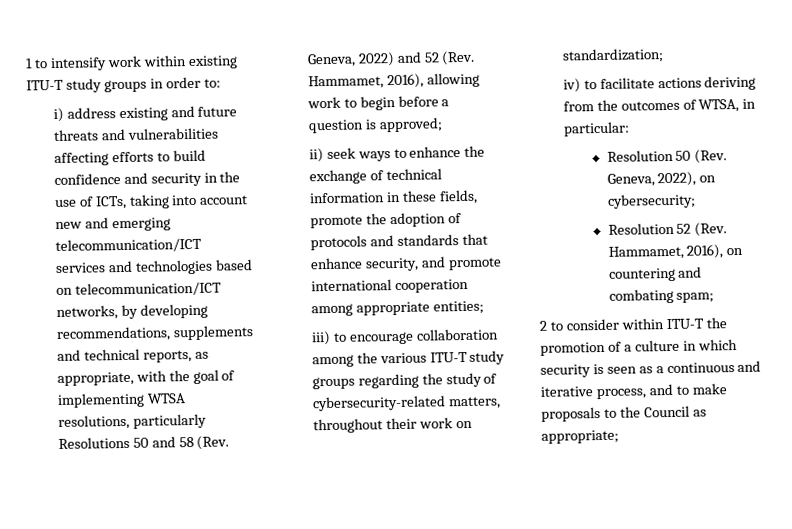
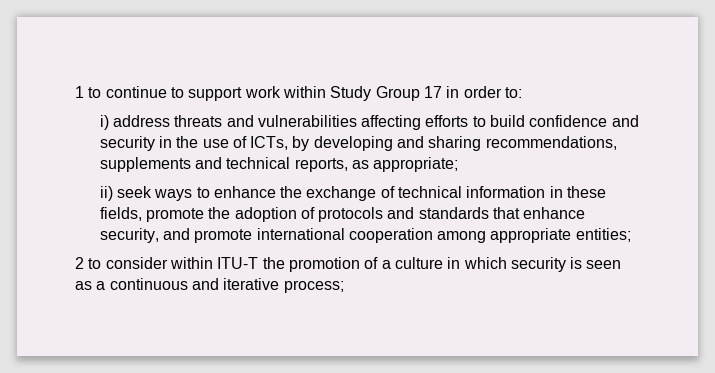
[49,55,238,72] [26,78,147,93] intensify work within existing ITU-T study groups -> [105,86,442,101] continue to support work within Study Group 17
[118,105,238,122] existing and future -> (170, 121) none
[128,194,249,209] [54,217,171,232] [54,237,202,254] [54,259,253,275] [55,281,222,297] [55,303,208,320] taking into account new and emerging telecommunication/ICT services and technologies based on telecommunication/ICT networks, by developing -> [292,136,482,151] by developing and sharing
[56,369,236,386] [56,392,186,408] [57,413,207,430] [57,435,230,450] [306,50,476,68] [307,72,480,90] [306,95,450,111] [307,117,443,134] appropriate, with the goal of implementing WTSA resolutions, particularly Resolutions 50 and 58 (Rev. Geneva, 2022) and 52 (Rev. Hammamet, 2016), allowing work to begin before a question is approved; -> [373,157,459,172] appropriate;
[310,328,499,346] [311,350,506,368] [311,372,498,390] [311,395,501,412] [312,417,473,434] [561,48,664,64] [562,75,757,93] [562,98,757,113] [562,121,630,137] [606,149,728,164] [606,171,717,187] [607,193,696,209] [607,222,728,237] [607,244,744,260] [608,266,703,282] [608,288,715,304] // iii) to encourage collaboration among the various ITU-T study groups regarding the study of cybersecurity-related matters, throughout their work on standardization; // iv) to facilitate actions deriving from the outcomes of WTSA, in particular: // Resolution 50 (Rev. Geneva, 2022), on cybersecurity; // Resolution 52 (Rev. Hammamet, 2016), on countering and combating spam; -> (631, 235) none
[595,383,727,400] [541,405,707,422] [541,429,619,444] process, and to make proposals to the Council as appropriate; -> [283,280,344,293] process;

